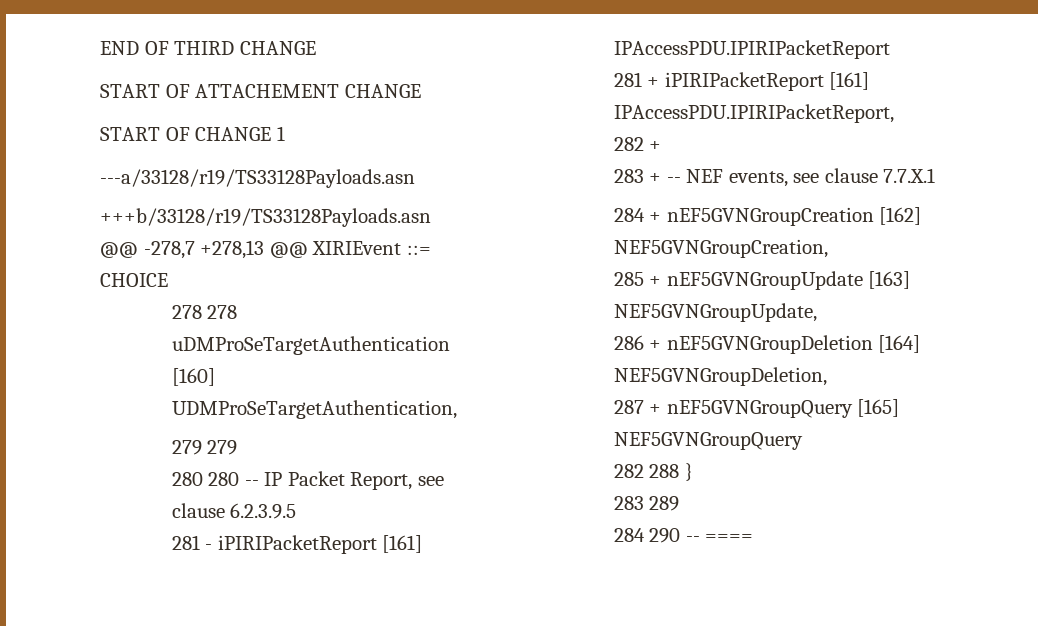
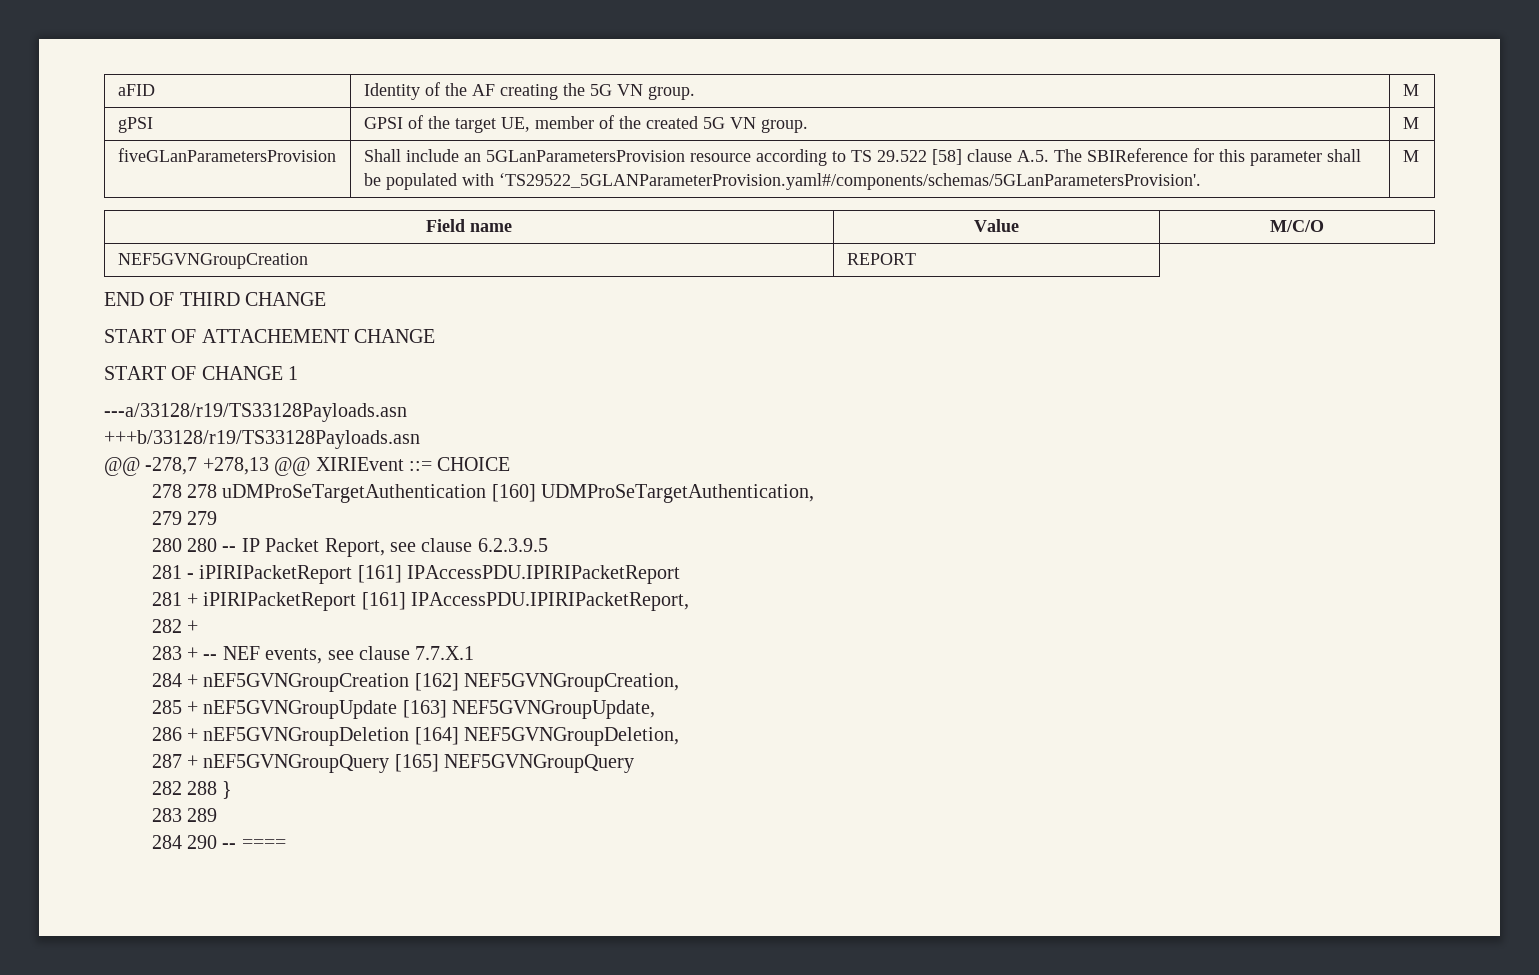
(100, 48) none -> [117,84,155,96] [363,82,695,100] [1402,84,1419,96] [117,117,153,133] [363,115,808,133] [1402,117,1419,129] [117,148,336,162] [363,148,1361,166] [363,173,1201,190] [1402,150,1419,162] [426,219,512,232] [974,219,1019,232] [1270,220,1324,232] [117,253,308,269] [846,253,916,265] aFID | Identity of the AF creating the 5G VN group. | M // gPSI | GPSI of the target UE, member of the created 5G VN group. | M // fiveGLanParametersProvision | Shall include an 5GLanParametersProvision resource according to TS 29.522 [58] clause A.5. The SBIReference for this parameter shall be populated with ‘TS29522_5GLANParameterProvision.yaml#/components/schemas/5GLanParametersProvision'. | M // Field name | Value | M/C/O // NEF5GVNGroupCreation | REPORT //

